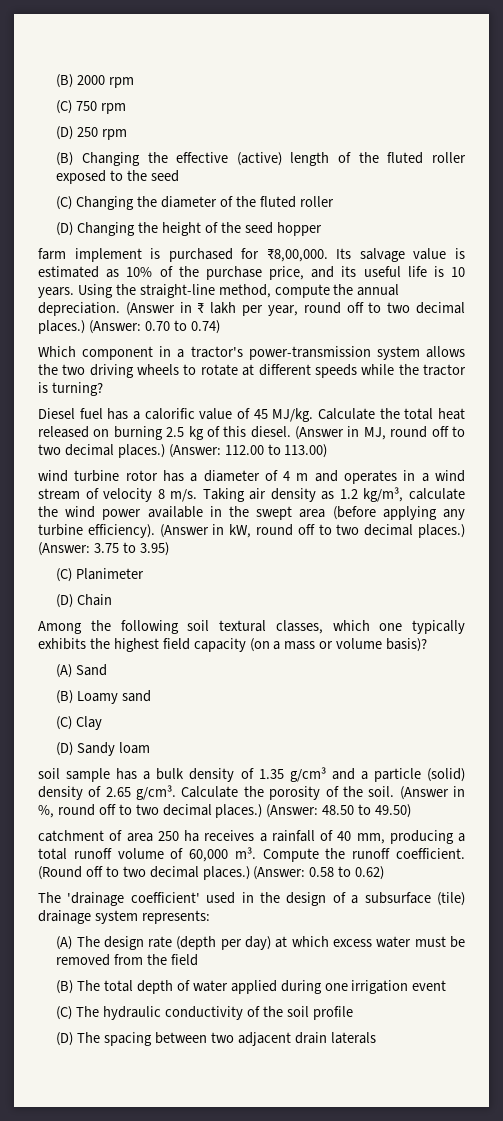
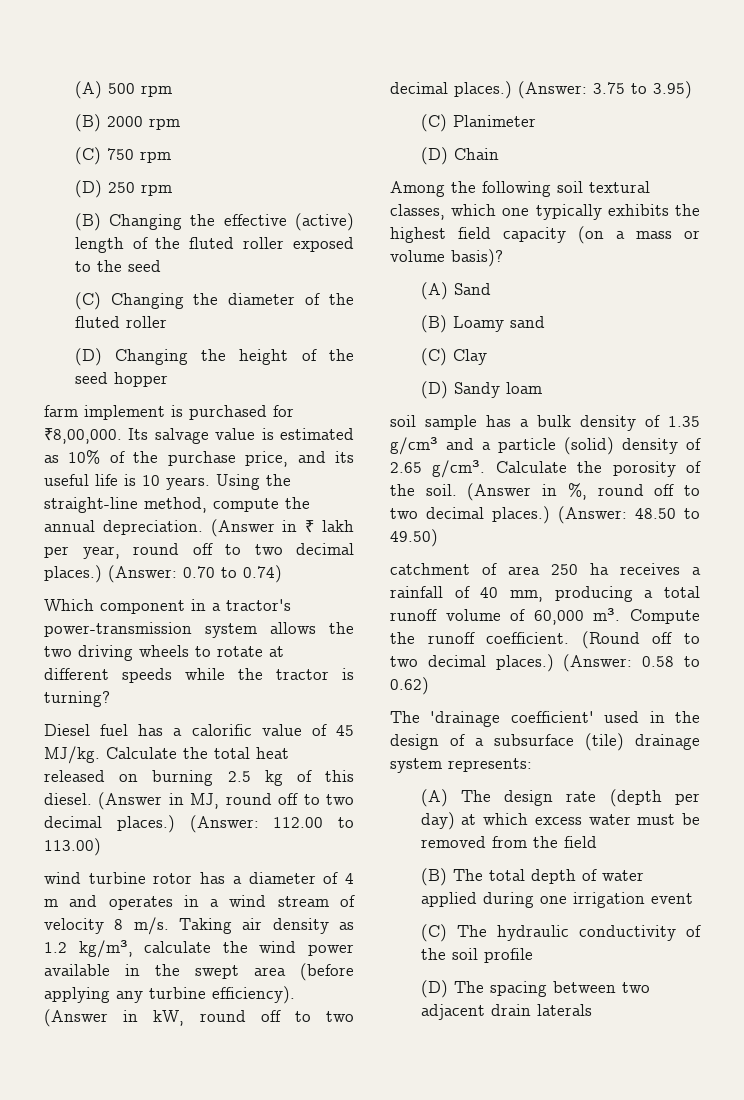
(56, 81) none -> [74,81,172,99] (A) 500 rpm //

